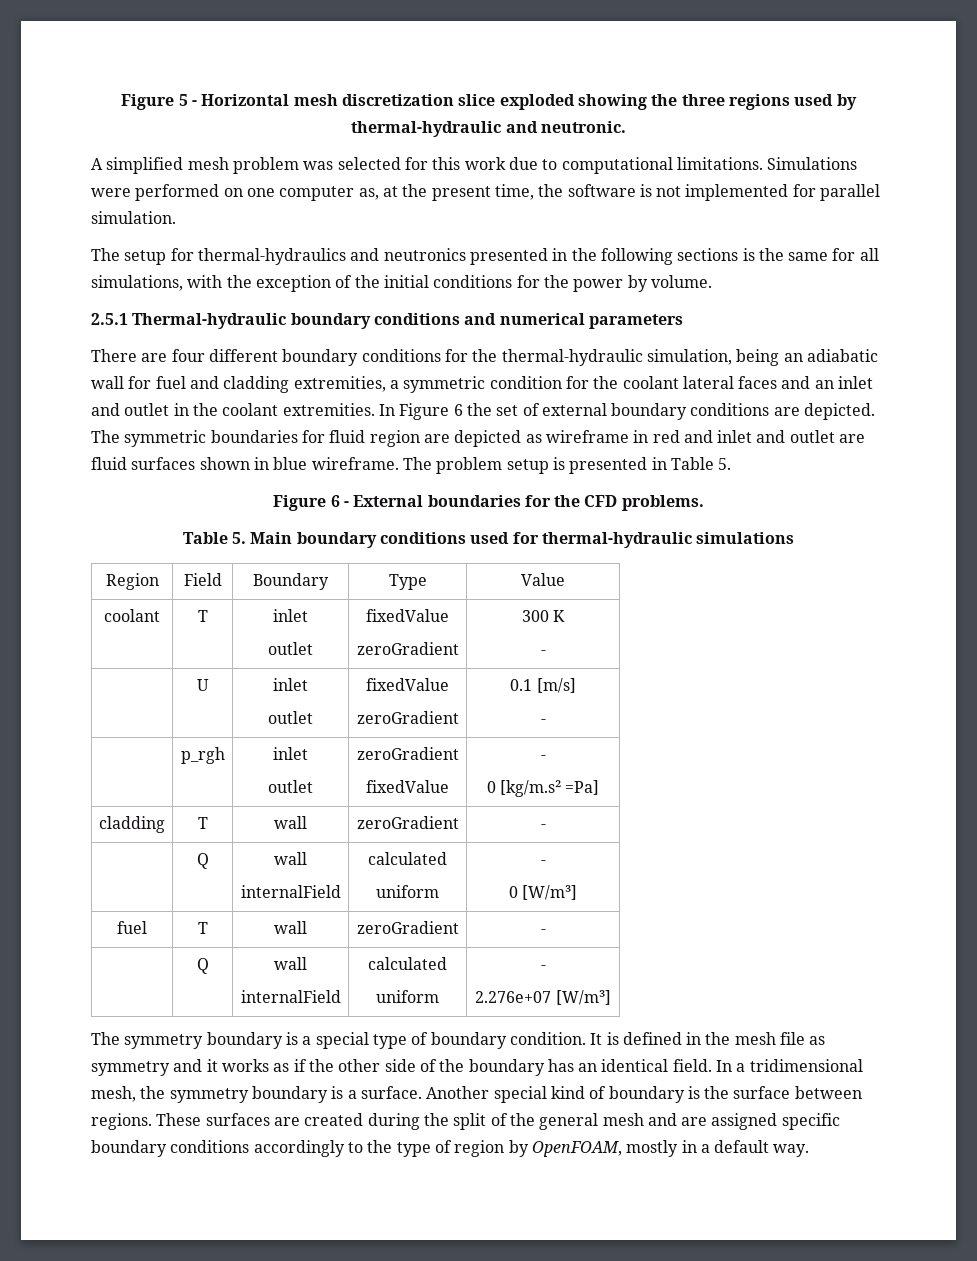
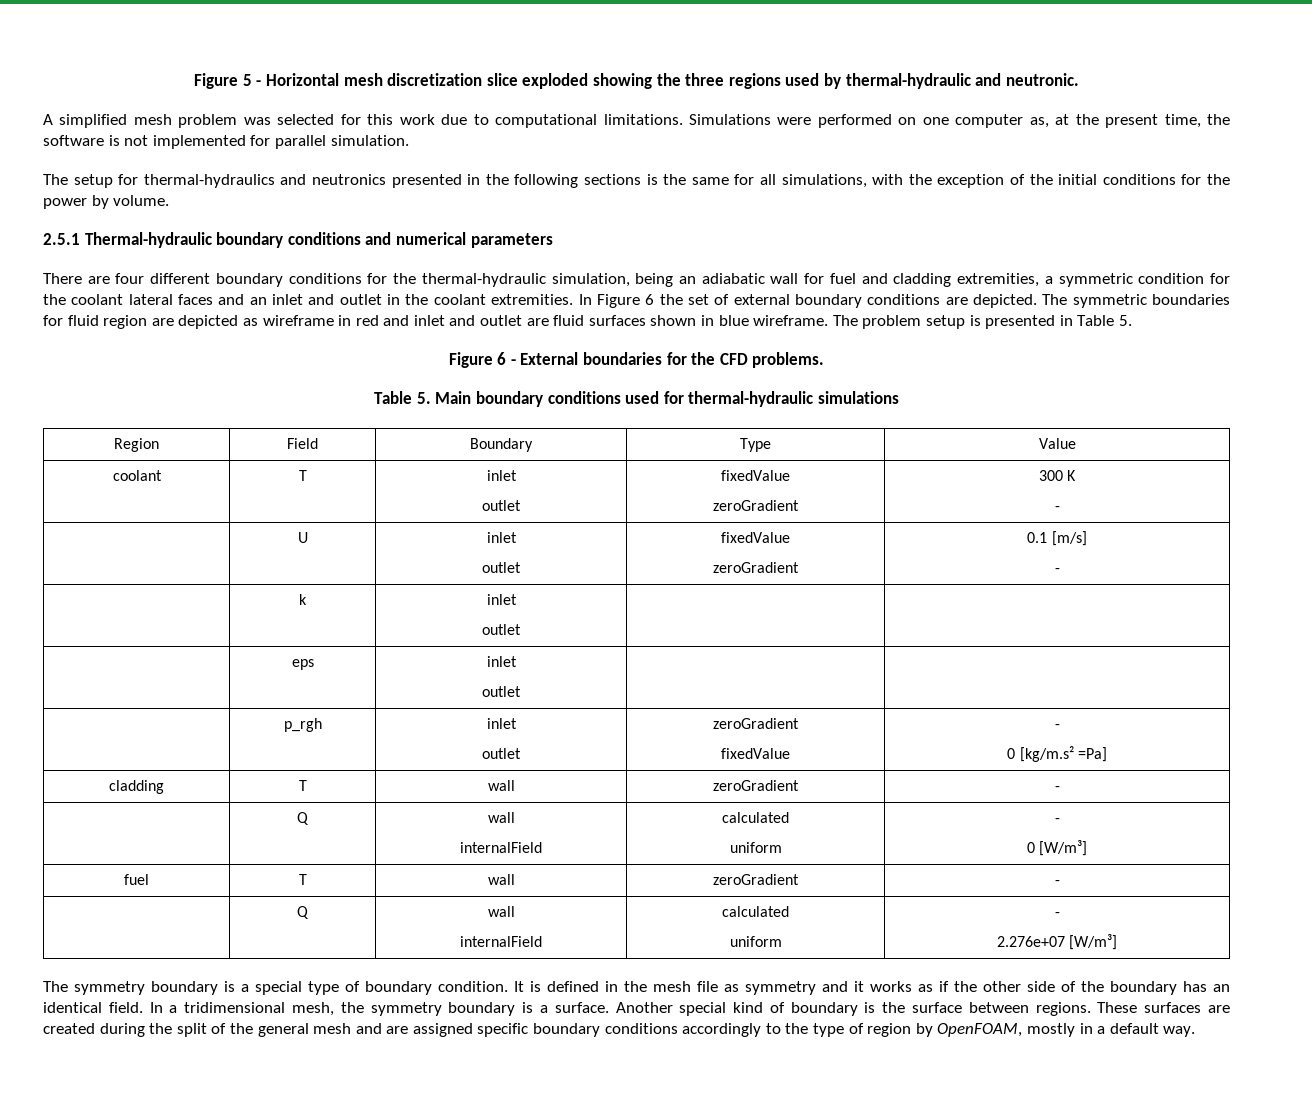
(546, 721) none -> [299,594,307,605] [486,594,517,605] [482,624,521,635] [291,659,314,670] [486,656,517,667] [482,686,521,697] // | k | inlet // outlet | | // | eps | inlet // outlet | |

